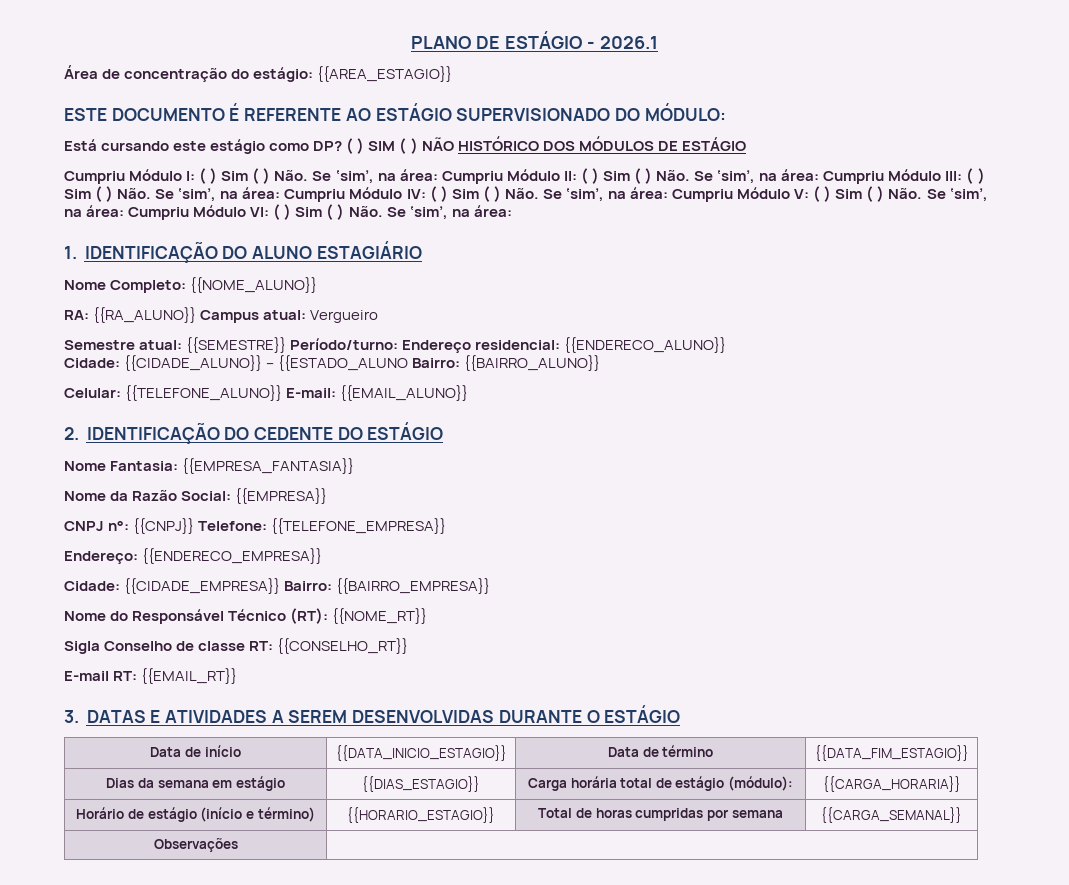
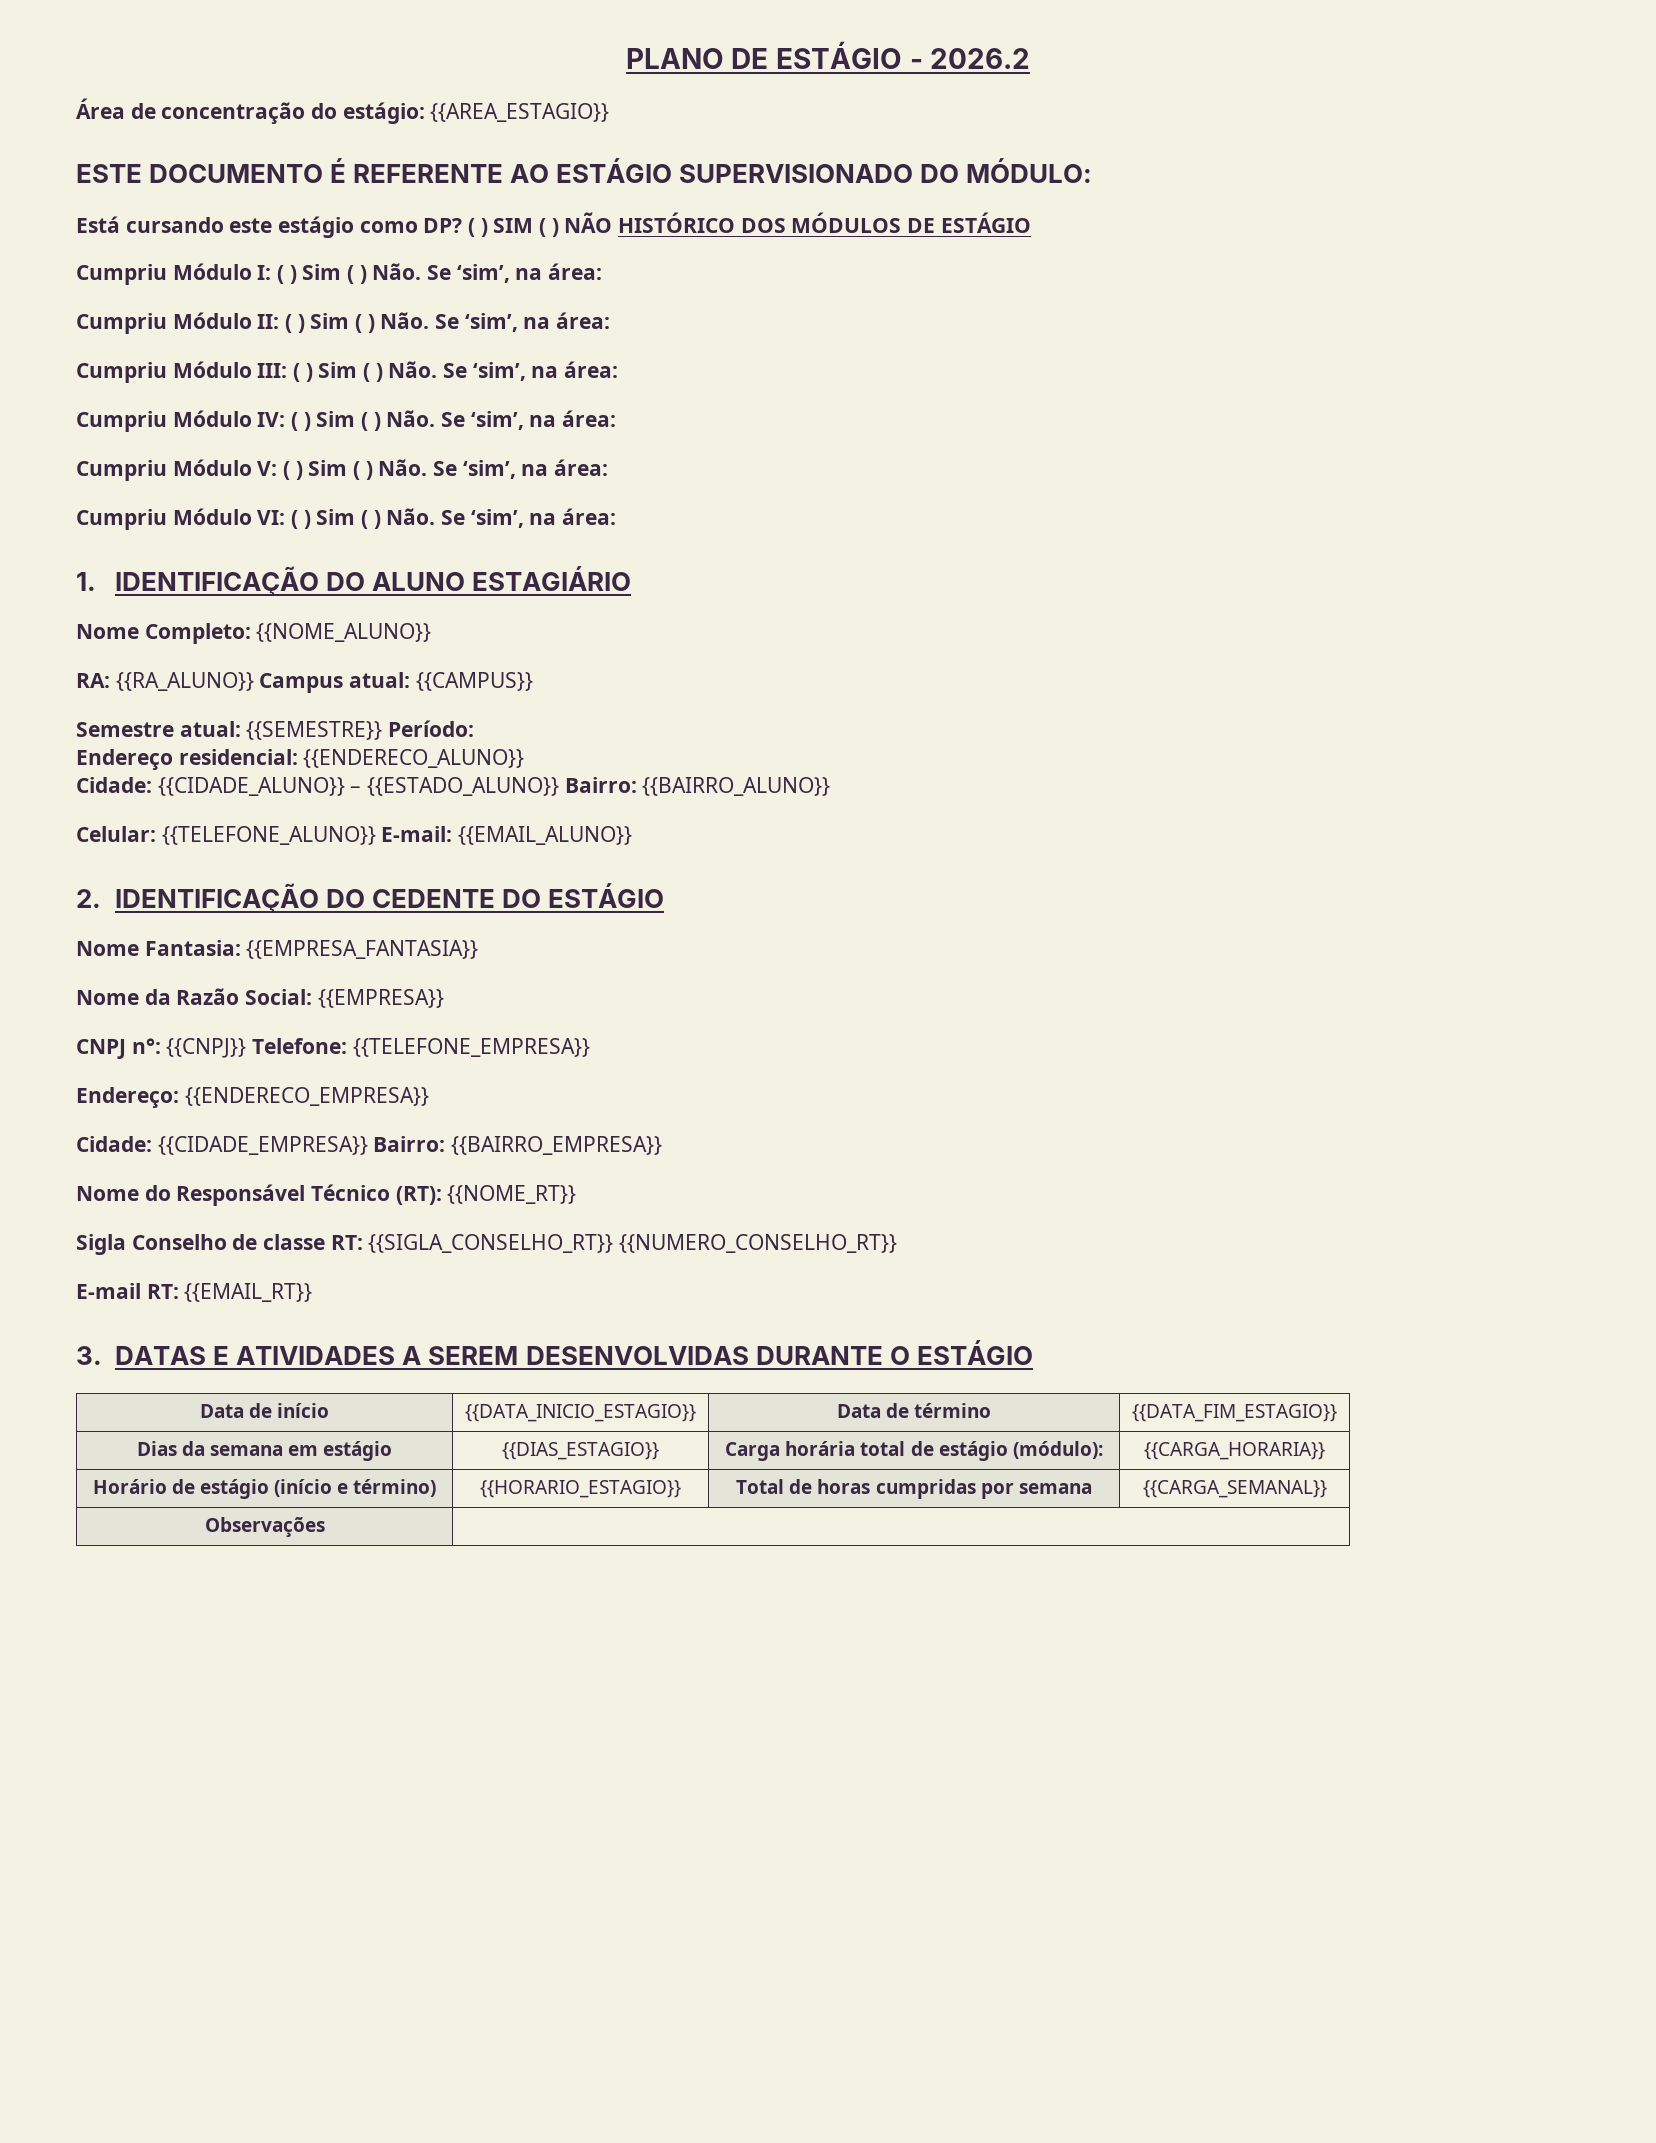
[599,36,658,49] 2026.1 -> [930,48,1031,69] 2026.2
(438, 175) none -> (603, 271) //
(820, 175) none -> (611, 320) //
(281, 193) none -> (619, 369) //
(668, 193) none -> (617, 418) //
(125, 211) none -> (609, 467) //
[310,310,379,323] Vergueiro -> [415,672,533,691] {{CAMPUS}}
[290,338,399,350] Período/turno: -> [388,720,475,737] Período: //
[278,355,409,371] {{ESTADO_ALUNO -> [367,777,560,796] {{ESTADO_ALUNO}}
[277,638,409,654] {{CONSELHO_RT}} -> [368,1234,898,1253] {{SIGLA_CONSELHO_RT}} {{NUMERO_CONSELHO_RT}}

